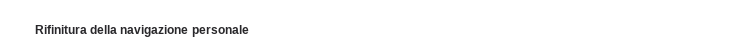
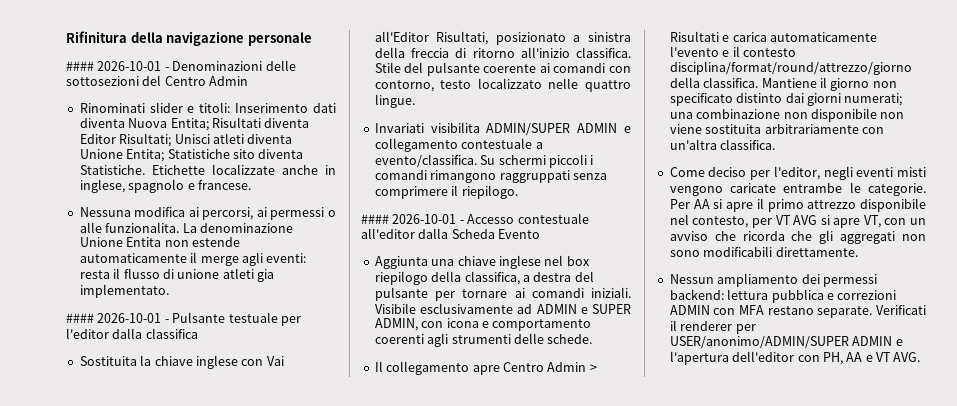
(249, 31) none -> [66,60,296,71] [66,75,249,86] [79,102,336,113] [79,117,310,131] [79,133,293,147] [79,149,304,162] [79,164,336,175] [79,179,251,193] [79,207,336,220] [79,222,293,233] [79,237,240,247] [79,252,307,266] [79,268,274,282] [79,284,169,298] [66,312,301,326] [66,328,198,339] [79,355,284,369] [374,31,631,45] [374,47,631,58] [374,62,631,76] [374,78,631,92] [374,94,415,108] [374,122,631,136] [374,138,543,152] [374,154,594,168] [374,170,607,183] [374,185,518,199] [361,213,589,224] [361,228,541,239] [374,255,590,269] [374,271,594,285] [374,287,631,301] [374,303,631,314] [374,318,592,331] [374,333,593,347] [374,361,597,375] [669,31,877,42] [669,46,796,57] [669,61,912,75] [669,77,897,91] [669,93,903,106] [669,108,905,122] [669,124,884,134] [669,139,776,150] [669,166,926,180] [669,182,926,196] [669,198,926,212] [669,214,926,228] [669,230,926,244] [669,246,858,257] [669,273,877,287] [669,289,897,303] [669,305,926,318] [669,320,756,334] [669,336,903,349] [669,351,921,365] // #### 2026-10-01 - Denominazioni delle sottosezioni del Centro Admin // Rinominati slider e titoli: Inserimento dati diventa Nuova Entita; Risultati diventa Editor Risultati; Unisci atleti diventa Unione Entita; Statistiche sito diventa Statistiche. Etichette localizzate anche in inglese, spagnolo e francese. // Nessuna modifica ai percorsi, ai permessi o alle funzionalita. La denominazione Unione Entita non estende automaticamente il merge agli eventi: resta il flusso di unione atleti gia implementato. // #### 2026-10-01 - Pulsante testuale per l'editor dalla classifica // Sostituita la chiave inglese con Vai all'Editor Risultati, posizionato a sinistra della freccia di ritorno all'inizio classifica. Stile del pulsante coerente ai comandi con contorno, testo localizzato nelle quattro lingue. // Invariati visibilita ADMIN/SUPER ADMIN e collegamento contestuale a evento/classifica. Su schermi piccoli i comandi rimangono raggruppati senza comprimere il riepilogo. // #### 2026-10-01 - Accesso contestuale all'editor dalla Scheda Evento // Aggiunta una chiave inglese nel box riepilogo della classifica, a destra del pulsante per tornare ai comandi iniziali. Visibile esclusivamente ad ADMIN e SUPER ADMIN, con icona e comportamento coerenti agli strumenti delle schede. // Il collegamento apre Centro Admin > Risultati e carica automaticamente l'evento e il contesto disciplina/format/round/attrezzo/giorno della classifica. Mantiene il giorno non specificato distinto dai giorni numerati; una combinazione non disponibile non viene sostituita arbitrariamente con un'altra classifica. // Come deciso per l'editor, negli eventi misti vengono caricate entrambe le categorie. Per AA si apre il primo attrezzo disponibile nel contesto, per VT AVG si apre VT, con un avviso che ricorda che gli aggregati non sono modificabili direttamente. // Nessun ampliamento dei permessi backend: lettura pubblica e correzioni ADMIN con MFA restano separate. Verificati il renderer per USER/anonimo/ADMIN/SUPER ADMIN e l'apertura dell'editor con PH, AA e VT AVG.

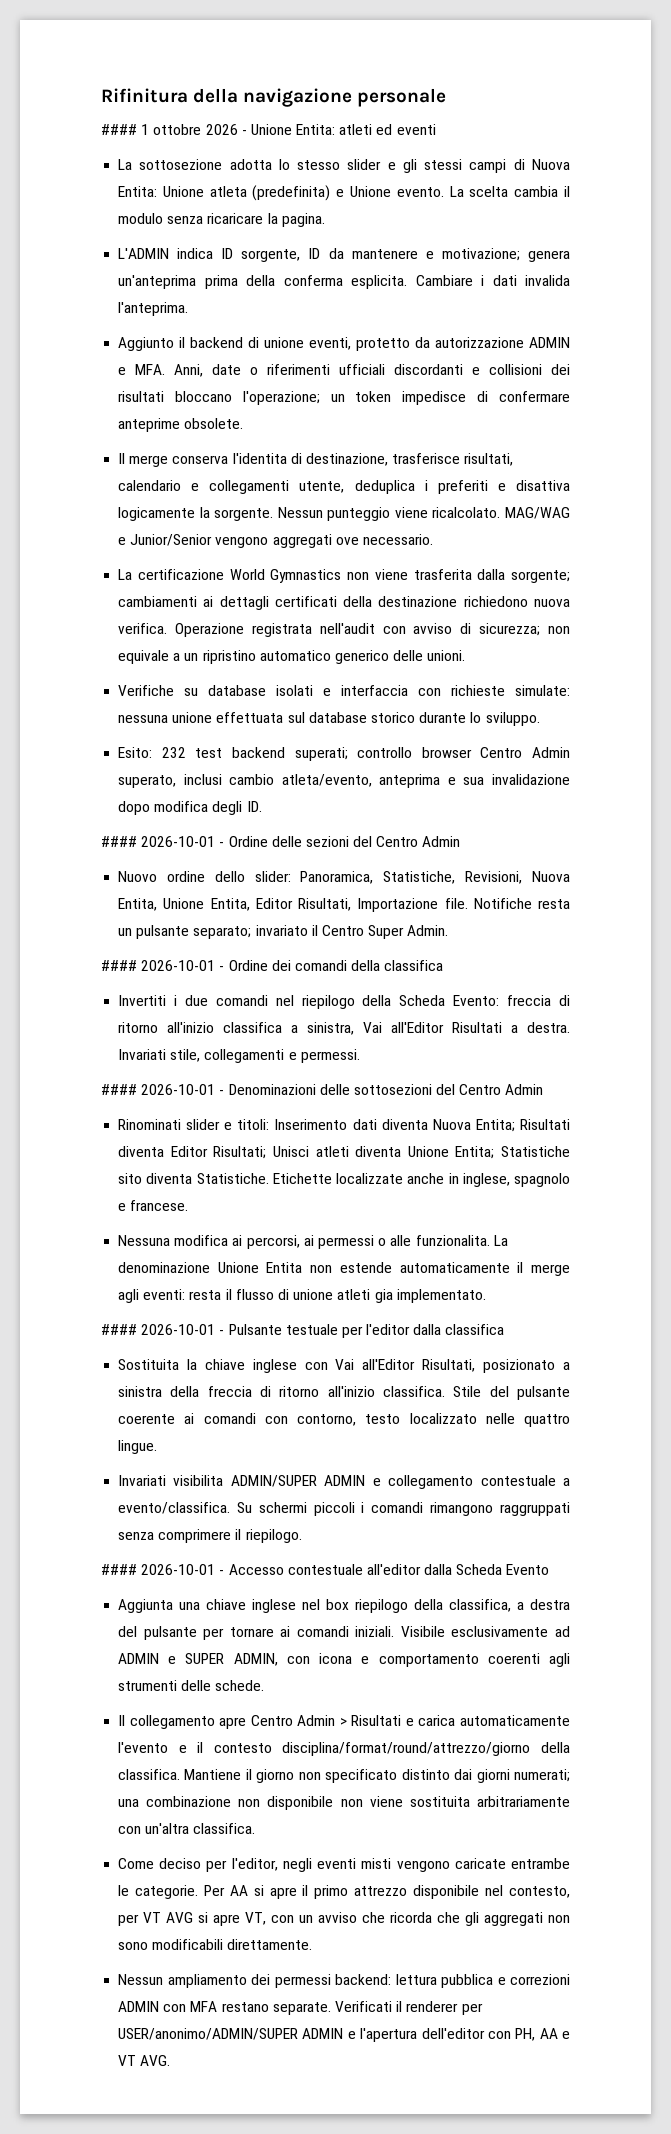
(312, 39) none -> [101,124,436,135] [118,159,570,173] [118,185,570,201] [118,213,325,227] [118,248,570,262] [118,275,570,289] [118,302,189,316] [118,337,570,351] [118,364,570,377] [118,391,570,405] [118,418,244,432] [118,453,514,467] [118,480,570,494] [118,507,570,521] [118,534,433,548] [118,569,570,583] [118,596,570,610] [118,623,570,637] [118,650,466,664] [118,685,570,696] [118,712,540,726] [118,747,570,761] [118,774,570,788] [118,801,262,815] [101,836,461,847] [118,871,570,884] [118,898,570,912] [118,925,449,939] [101,960,444,971] [118,995,570,1009] [118,1022,571,1035] [118,1049,360,1063] // #### 1 ottobre 2026 - Unione Entita: atleti ed eventi // La sottosezione adotta lo stesso slider e gli stessi campi di Nuova Entita: Unione atleta (predefinita) e Unione evento. La scelta cambia il modulo senza ricaricare la pagina. // L'ADMIN indica ID sorgente, ID da mantenere e motivazione; genera un'anteprima prima della conferma esplicita. Cambiare i dati invalida l'anteprima. // Aggiunto il backend di unione eventi, protetto da autorizzazione ADMIN e MFA. Anni, date o riferimenti ufficiali discordanti e collisioni dei risultati bloccano l'operazione; un token impedisce di confermare anteprime obsolete. // Il merge conserva l'identita di destinazione, trasferisce risultati, calendario e collegamenti utente, deduplica i preferiti e disattiva logicamente la sorgente. Nessun punteggio viene ricalcolato. MAG/WAG e Junior/Senior vengono aggregati ove necessario. // La certificazione World Gymnastics non viene trasferita dalla sorgente; cambiamenti ai dettagli certificati della destinazione richiedono nuova verifica. Operazione registrata nell'audit con avviso di sicurezza; non equivale a un ripristino automatico generico delle unioni. // Verifiche su database isolati e interfaccia con richieste simulate: nessuna unione effettuata sul database storico durante lo sviluppo. // Esito: 232 test backend superati; controllo browser Centro Admin superato, inclusi cambio atleta/evento, anteprima e sua invalidazione dopo modifica degli ID. // #### 2026-10-01 - Ordine delle sezioni del Centro Admin // Nuovo ordine dello slider: Panoramica, Statistiche, Revisioni, Nuova Entita, Unione Entita, Editor Risultati, Importazione file. Notifiche resta un pulsante separato; invariato il Centro Super Admin. // #### 2026-10-01 - Ordine dei comandi della classifica // Invertiti i due comandi nel riepilogo della Scheda Evento: freccia di ritorno all'inizio classifica a sinistra, Vai all'Editor Risultati a destra. Invariati stile, collegamenti e permessi.

